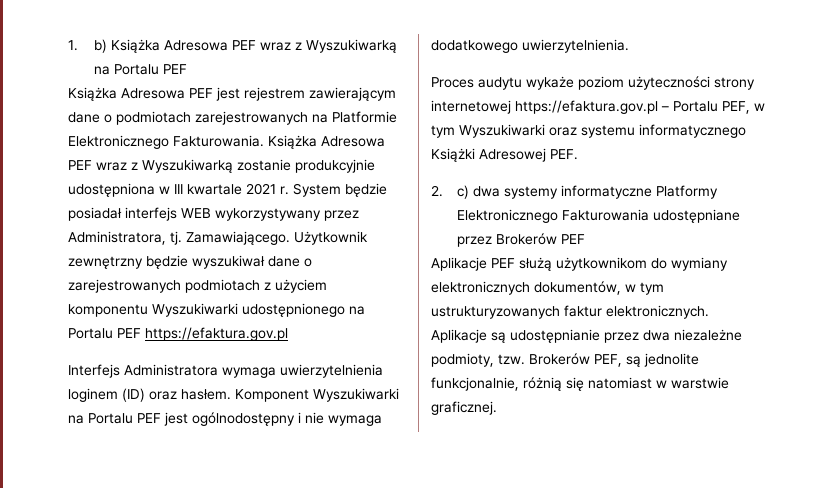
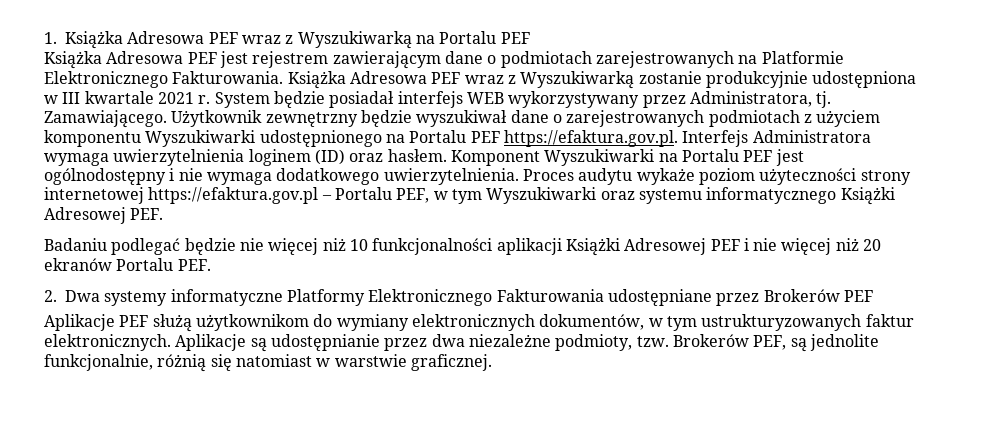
[94,39,108,53] b) -> (57, 38) none
[145,327,288,341] https://efaktura.gov.pl // -> [503,130,678,147] https://efaktura.gov.pl.
(629, 46) // -> (519, 176) none
(578, 154) none -> [44,238,882,256] [44,258,211,271] // Badaniu podlegać będzie nie więcej niż 10 funkcjonalności aplikacji Książki Adresowej PEF i nie więcej niż 20 ekranów Portalu PEF.
[457,185,501,199] c) dwa -> [65,290,100,302] Dwa

